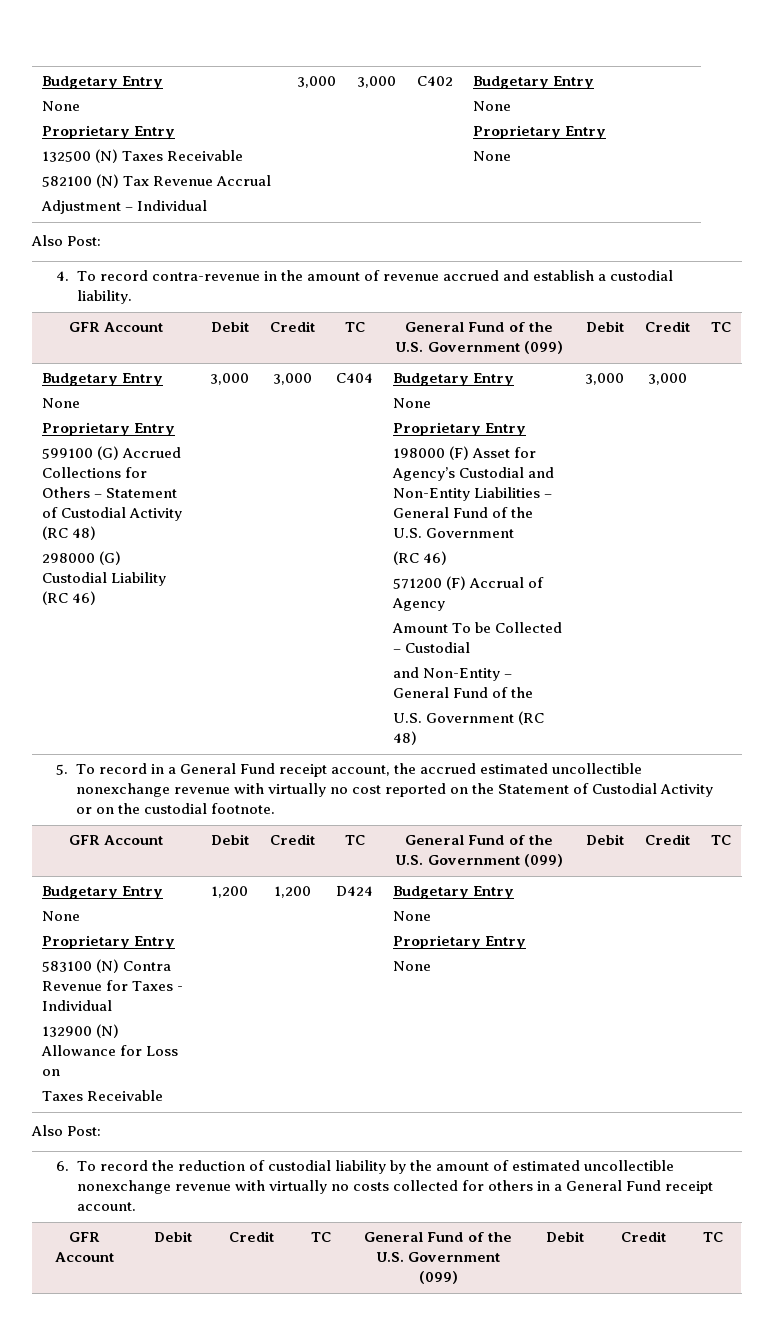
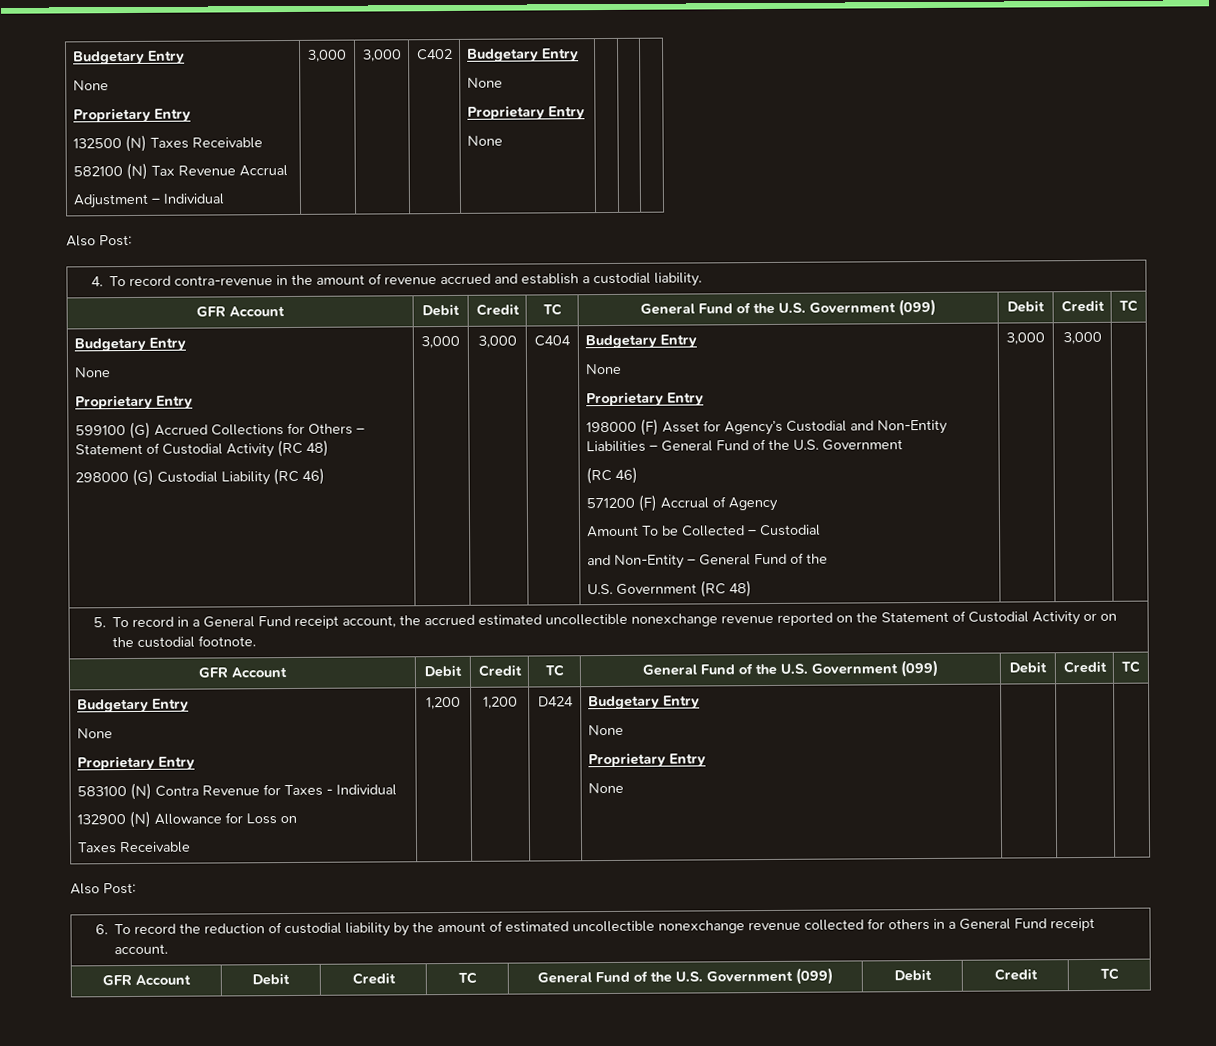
[233,783,381,797] with virtually no cost -> (774, 619) none
[234,1180,389,1194] with virtually no costs -> (801, 926) none

